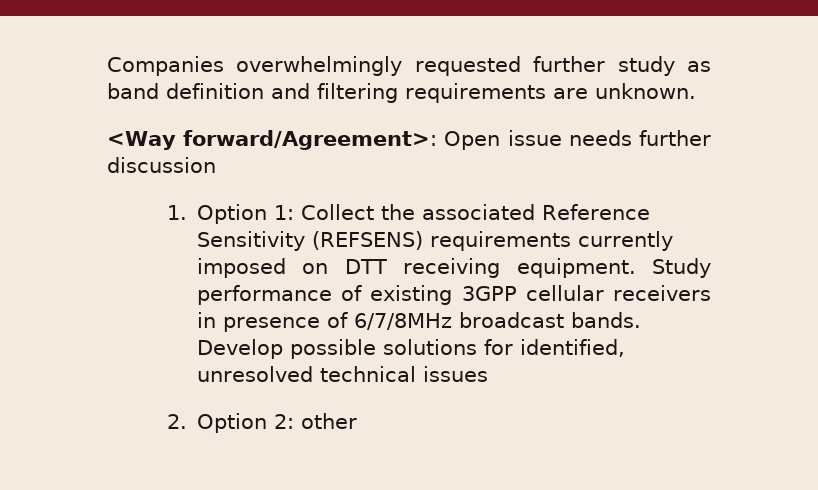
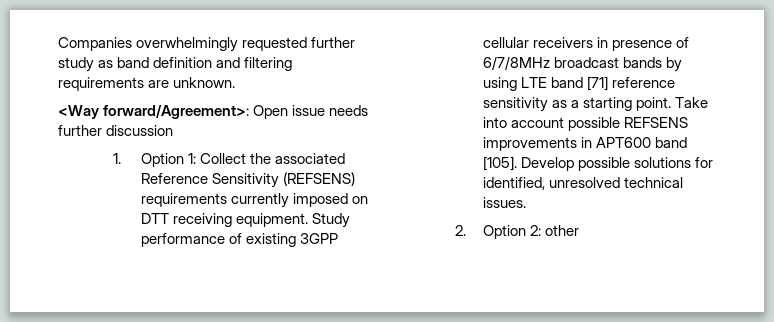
[571,312,642,328] bands. -> [622,57,682,72] [482,76,675,91] [482,97,708,112] [482,117,688,131] [482,137,687,151] [482,156,517,171] bands by using LTE band [71] reference sensitivity as a starting point. Take into account possible REFSENS improvements in APT600 band [105].
[423,366,489,382] issues -> [482,197,526,208] issues.

